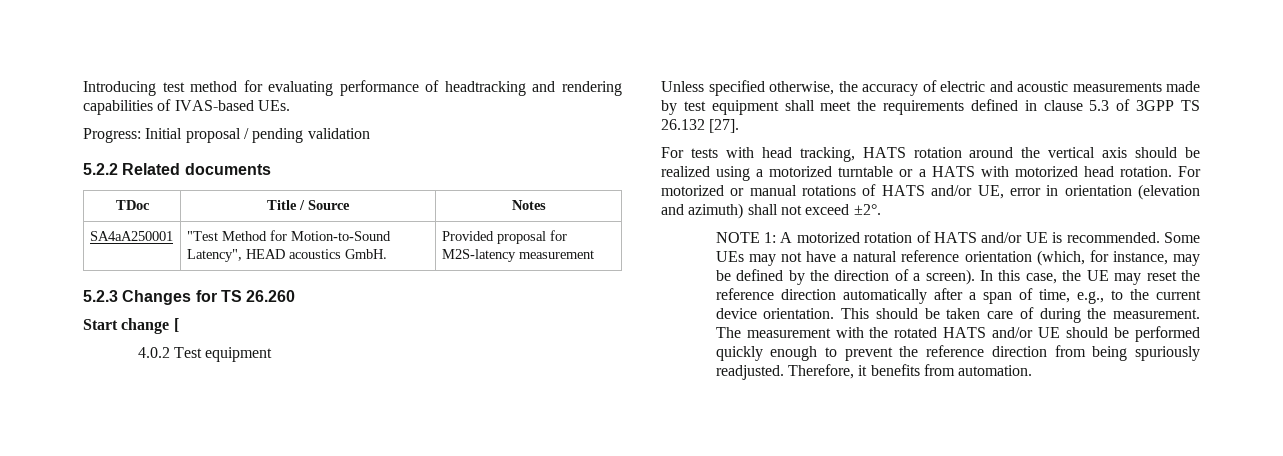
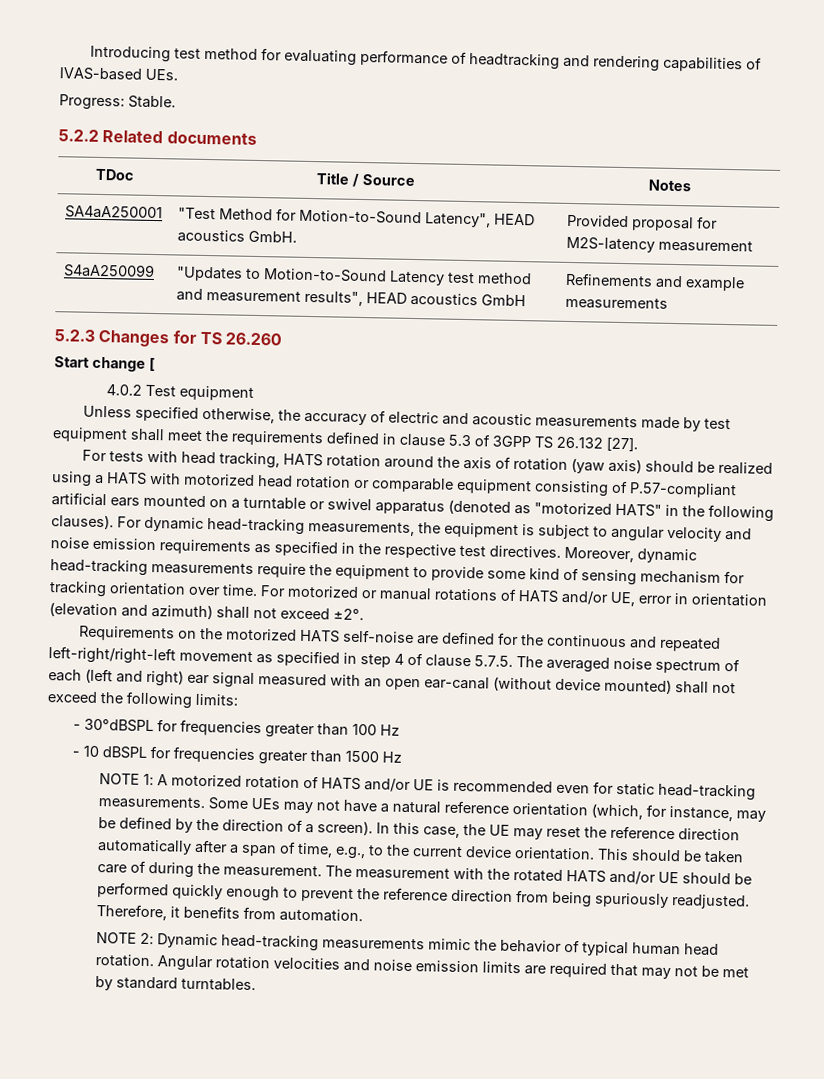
[145,128,370,143] Initial proposal / pending validation -> [128,95,176,109] Stable.
(594, 254) none -> [62,263,155,278] [175,266,532,286] [175,288,526,307] [564,272,745,292] [564,296,668,310] // S4aA250099 | "Updates to Motion-to-Sound Latency test method and measurement results", HEAD acoustics GmbH | Refinements and example measurements
[1048,147,1128,158] vertical axis -> [463,456,643,474] axis of rotation (yaw axis)
[769,166,1172,177] motorized turntable or a HATS with motorized head rotation. -> [107,472,737,499] [51,492,774,522] [51,514,752,542] [50,537,697,564] [50,559,745,586] [49,581,258,598] HATS with motorized head rotation or comparable equipment consisting of P.57-compliant artificial ears mounted on a turntable or swivel apparatus (denoted as "motorized HATS" in the following clauses). For dynamic head-tracking measurements, the equipment is subject to angular velocity and noise emission requirements as specified in the respective test directives. Moreover, dynamic head-tracking measurements require the equipment to provide some kind of sensing mechanism for tracking orientation over time.
(881, 209) none -> [79,625,722,652] [48,646,740,674] [48,668,736,695] [47,691,238,709] [73,718,401,739] [72,745,403,766] // Requirements on the motorized HATS self-noise are defined for the continuous and repeated left-right/right-left movement as specified in step 4 of clause 5.7.5. The averaged noise spectrum of each (left and right) ear signal measured with an open ear-canal (without device mounted) shall not exceed the following limits: // - 30°dBSPL for frequencies greater than 100 Hz // - 10 dBSPL for frequencies greater than 1500 Hz
[1066,232,1160,243] recommended. -> [452,779,756,801] [97,796,205,810] recommended even for static head-tracking measurements.
(1033, 370) none -> [95,931,719,957] [94,953,749,980] [94,975,256,992] // NOTE 2: Dynamic head-tracking measurements mimic the behavior of typical human head rotation. Angular rotation velocities and noise emission limits are required that may not be met by standard turntables.

